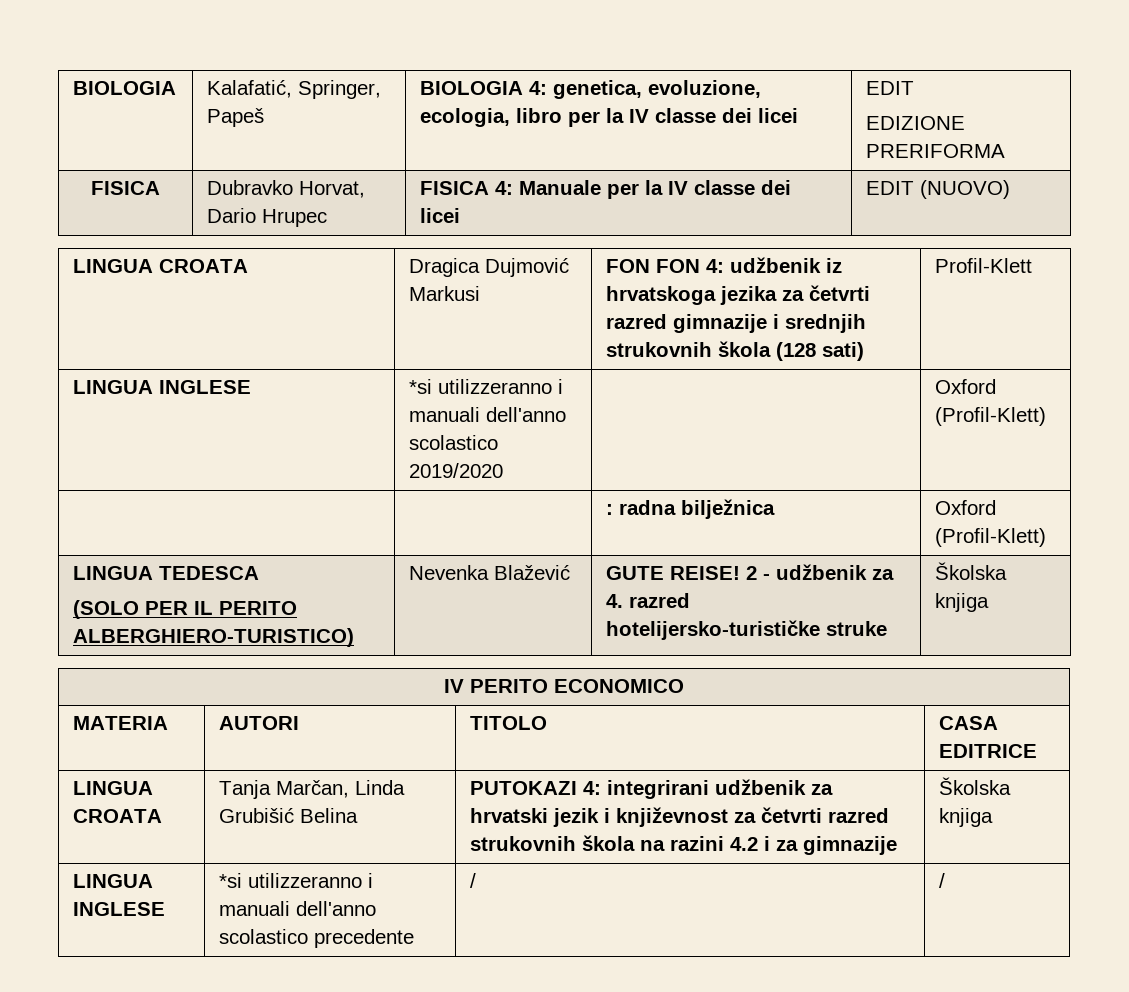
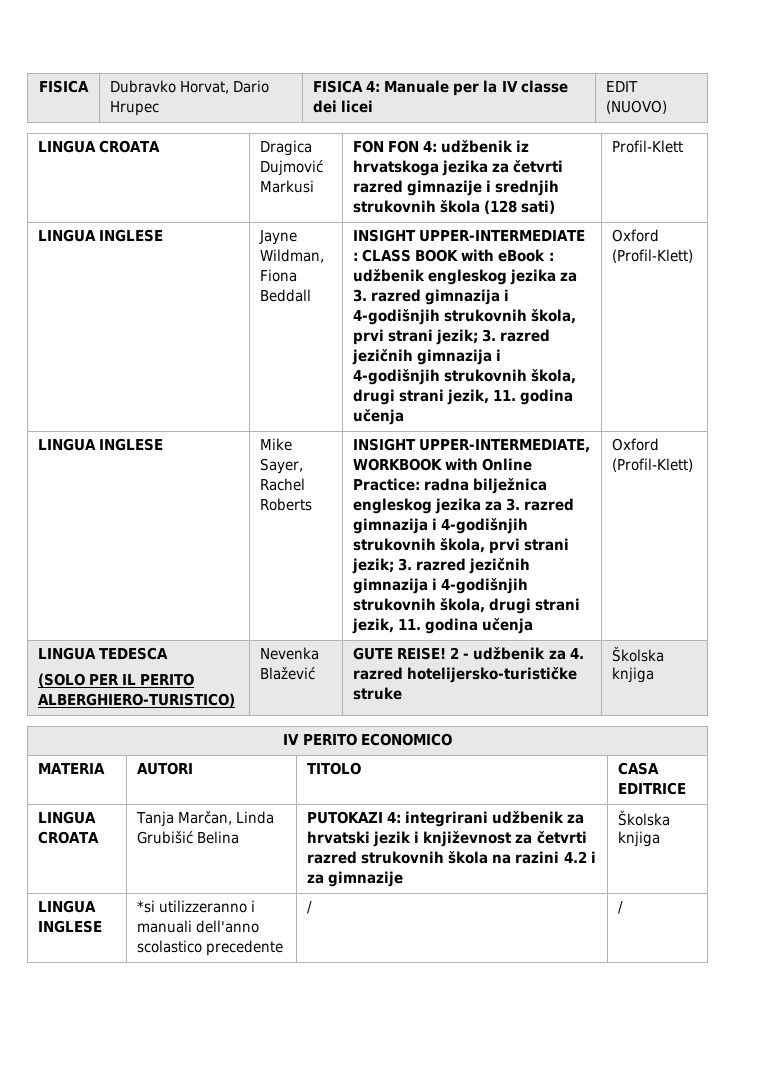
[73,81,177,95] [207,80,382,99] [207,108,265,127] [420,80,762,99] [420,108,799,127] [866,81,915,95] [866,116,966,130] [866,144,1006,158] BIOLOGIA | Kalafatić, Springer, Papeš | BIOLOGIA 4: genetica, evoluzione, ecologia, libro per la IV classe dei licei | EDIT // EDIZIONE PRERIFORMA // -> (39, 86) none
[409,379,564,394] [409,407,567,422] [409,435,499,450] [409,463,504,478] [935,379,997,394] [935,407,1047,426] [606,499,776,519] *si utilizzeranno i manuali dell'anno scolastico 2019/2020 | | Oxford (Profil-Klett) // | | : radna bilježnica -> [259,230,298,245] [260,249,325,263] [260,269,298,282] [260,289,312,302] [353,229,586,242] [353,249,554,262] [353,269,578,285] [353,289,510,305] [353,309,577,325] [353,329,551,345] [352,349,502,365] [353,369,577,385] [353,389,574,405] [353,409,405,425] [612,229,660,242] [612,249,694,263] [38,438,164,451] [260,438,293,451] [260,458,304,474] [260,478,306,491] [260,498,313,511] [353,438,591,453] [353,458,533,471] [353,478,548,494] [353,498,575,514] [353,518,529,534] [353,538,570,554] [352,558,531,574] [353,578,529,594] [353,598,581,614] [352,618,534,634] Jayne Wildman, Fiona Beddall | INSIGHT UPPER-INTERMEDIATE : CLASS BOOK with eBook : udžbenik engleskog jezika za 3. razred gimnazija i 4-godišnjih strukovnih škola, prvi strani jezik; 3. razred jezičnih gimnazija i 4-godišnjih strukovnih škola, drugi strani jezik, 11. godina učenja | Oxford (Profil-Klett) // LINGUA INGLESE | Mike Sayer, Rachel Roberts | INSIGHT UPPER-INTERMEDIATE, WORKBOOK with Online Practice: radna bilježnica engleskog jezika za 3. razred gimnazija i 4-godišnjih strukovnih škola, prvi strani jezik; 3. razred jezičnih gimnazija i 4-godišnjih strukovnih škola, drugi strani jezik, 11. godina učenja

